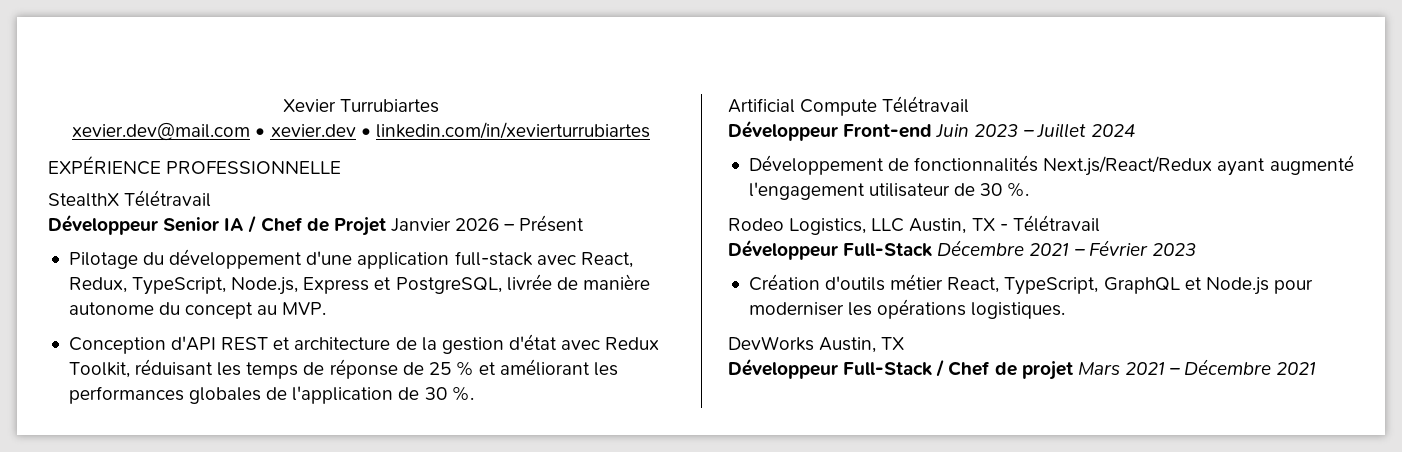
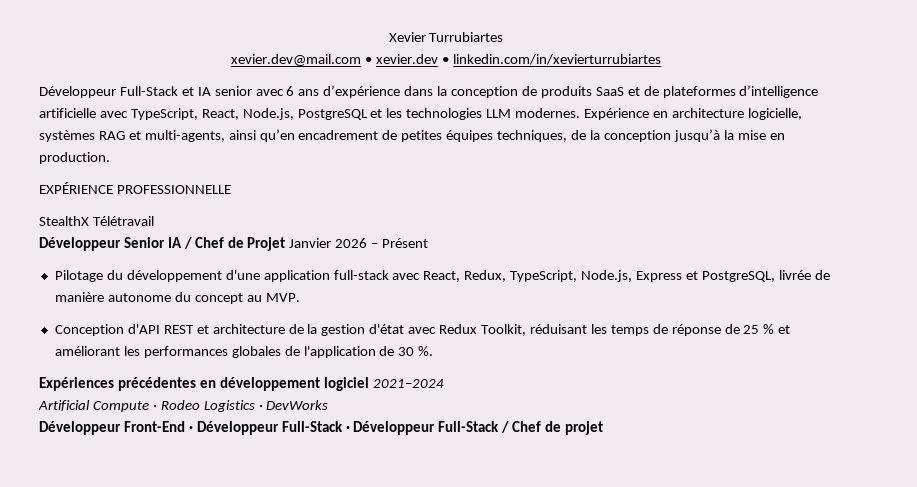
(650, 130) none -> [39,85,819,98] [39,108,802,120] [39,129,785,142] [39,152,110,164] // Développeur Full-Stack et IA senior avec 6 ans d’expérience dans la conception de produits SaaS et de plateformes d’intelligence artificielle avec TypeScript, React, Node.js, PostgreSQL et les technologies LLM modernes. Expérience en architecture logicielle, systèmes RAG et multi-agents, ainsi qu’en encadrement de petites équipes techniques, de la conception jusqu’à la mise en production.
[728,96,970,116] [728,120,1135,141] [748,155,1354,176] [748,182,1030,200] [728,215,1100,235] [728,239,1196,260] [748,274,1313,295] [748,299,1066,319] [728,336,905,353] Artificial Compute Télétravail // Développeur Front-end Juin 2023 – Juillet 2024 // Développement de fonctionnalités Next.js/React/Redux ayant augmenté l'engagement utilisateur de 30 %. // Rodeo Logistics, LLC Austin, TX - Télétravail // Développeur Full-Stack Décembre 2021 – Février 2023 // Création d'outils métier React, TypeScript, GraphQL et Node.js pour moderniser les opérations logistiques. // DevWorks Austin, TX // -> [39,377,444,391] [38,400,329,412] [39,421,350,435] Expériences précédentes en développement logiciel 2021–2024 // Artificial Compute · Rodeo Logistics · DevWorks // Développeur Front-End · Développeur Full-Stack ·
[1077,359,1317,375] Mars 2021 – Décembre 2021 -> (604, 428) none

